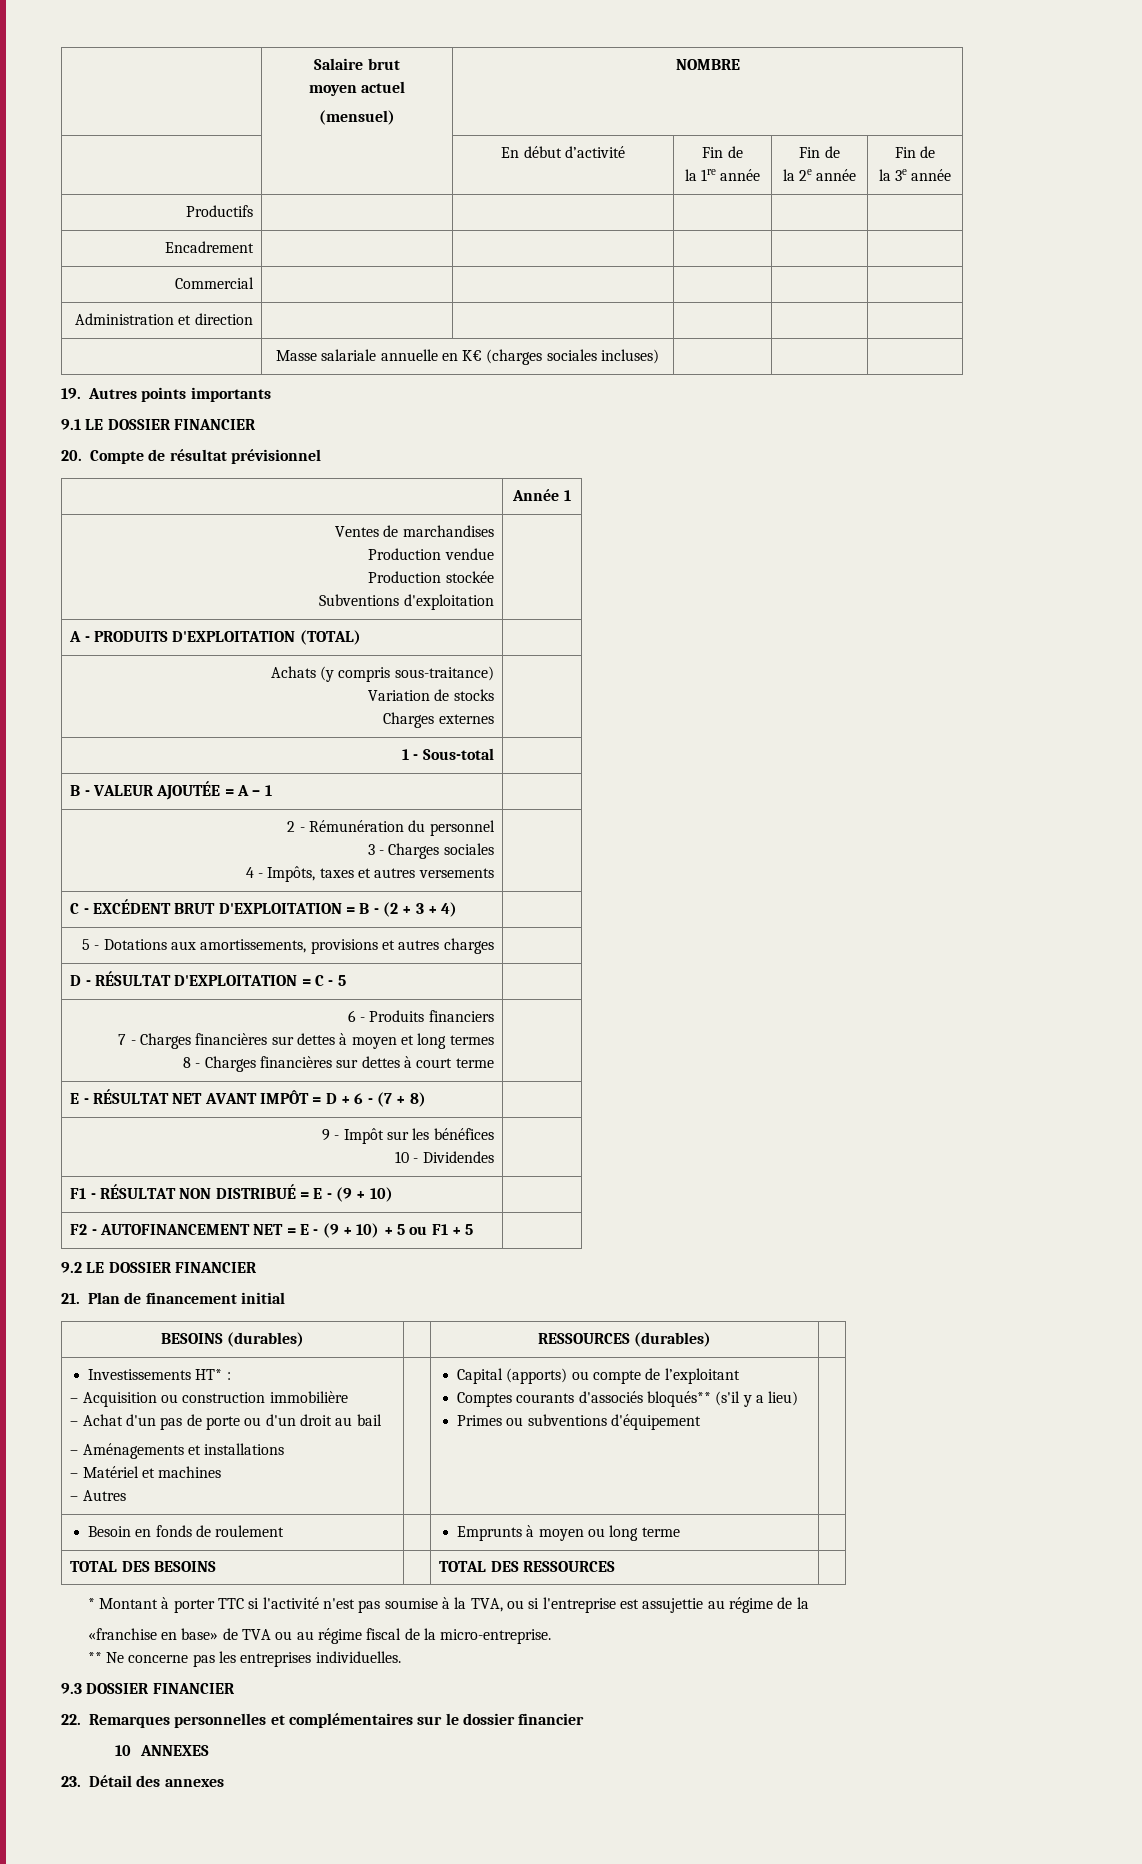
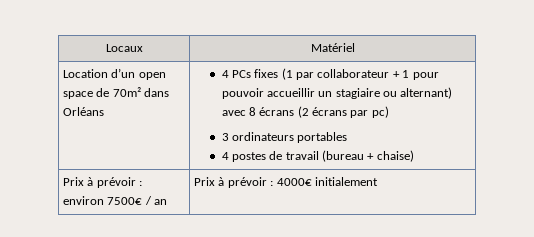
[314,58,400,70] [308,81,406,96] [319,110,395,125] [675,59,740,70] [501,146,625,158] [702,146,743,158] [684,169,761,181] [799,146,840,158] [782,169,857,181] [894,146,936,158] [878,169,952,181] [185,205,253,217] [164,241,254,253] [174,277,254,289] [74,313,253,325] [275,349,660,365] [61,387,271,402] [61,419,256,430] [61,449,321,464] [512,489,571,501] [334,525,494,537] [368,548,494,560] [368,571,494,583] [319,594,494,610] [69,630,361,645] [270,666,494,682] [367,689,494,701] [383,712,494,728] [401,748,494,760] [70,781,272,800] [287,820,495,836] [367,843,494,859] [245,866,494,882] [70,899,458,917] [81,938,494,954] [70,971,346,986] [347,1010,494,1022] [118,1033,494,1049] [182,1056,494,1072] [70,1089,426,1107] [321,1128,494,1144] [394,1151,494,1163] [70,1184,393,1202] [70,1223,474,1238] [61,1262,257,1273] [61,1292,285,1304] [160,1332,305,1347] [537,1332,712,1347] [88,1369,231,1380] [70,1391,348,1407] [70,1414,382,1430] [70,1443,285,1459] [70,1466,222,1478] [70,1490,126,1501] [457,1368,740,1384] [457,1391,799,1407] [457,1414,702,1430] [88,1525,285,1537] [457,1525,680,1541] [70,1561,217,1572] [439,1561,616,1572] [87,1597,809,1613] [87,1628,552,1644] [87,1651,401,1667] [61,1683,235,1694] [61,1713,585,1728] [114,1745,210,1756] [61,1775,224,1787] | Salaire brut // moyen actuel // (mensuel) | NOMBRE // | | En début d’activité | Fin de // la 1re année | Fin de // la 2e année | Fin de // la 3e année // Productifs | | | | | // Encadrement | | | | | // Commercial | | | | | // Administration et direction | | | | | // | Masse salariale annuelle en K€ (charges sociales incluses) | | | // 19. Autres points importants // 9.1 LE DOSSIER FINANCIER // 20. Compte de résultat prévisionnel // | Année 1 // Ventes de marchandises // Production vendue // Production stockée // Subventions d'exploitation | // A - PRODUITS D'EXPLOITATION (TOTAL) | // Achats (y compris sous-traitance) // Variation de stocks // Charges externes | // 1 - Sous-total | // B - VALEUR AJOUTÉE = A – 1 | // 2 - Rémunération du personnel // 3 - Charges sociales // 4 - Impôts, taxes et autres versements | // C - EXCÉDENT BRUT D'EXPLOITATION = B - (2 + 3 + 4) | // 5 - Dotations aux amortissements, provisions et autres charges | // D - RÉSULTAT D'EXPLOITATION = C - 5 | // 6 - Produits financiers // 7 - Charges financières sur dettes à moyen et long termes // 8 - Charges financières sur dettes à court terme | // E - RÉSULTAT NET AVANT IMPÔT = D + 6 - (7 + 8) | // 9 - Impôt sur les bénéfices // 10 - Dividendes | // F1 - RÉSULTAT NON DISTRIBUÉ = E - (9 + 10) | // F2 - AUTOFINANCEMENT NET = E - (9 + 10) + 5 ou F1 + 5 | // 9.2 LE DOSSIER FINANCIER // 21. Plan de financement initial // BESOINS (durables) | | RESSOURCES (durables) | // Investissements HT* : // – Acquisition ou construction immobilière // – Achat d'un pas de porte ou d'un droit au bail // – Aménagements et installations // – Matériel et machines // – Autres | | Capital (apports) ou compte de l’exploitant // Comptes courants d'associés bloqués** (s'il y a lieu) // Primes ou subventions d'équipement | // Besoin en fonds de roulement | | Emprunts à moyen ou long terme | // TOTAL DES BESOINS | | TOTAL DES RESSOURCES | // * Montant à porter TTC si l'activité n'est pas soumise à la TVA, ou si l'entreprise est assujettie au régime de la // «franchise en base» de TVA ou au régime fiscal de la micro-entreprise. // ** Ne concerne pas les entreprises individuelles. // 9.3 DOSSIER FINANCIER // 22. Remarques personnelles et complémentaires sur le dossier financier // 10 ANNEXES // 23. Détail des annexes -> [105,44,143,52] [310,43,355,52] [63,68,166,80] [63,87,170,99] [63,107,105,116] [221,68,439,80] [221,87,453,99] [221,106,389,118] [221,132,348,143] [221,150,414,162] [63,177,143,188] [63,196,168,205] [194,177,378,188] Locaux | Matériel // Location d’un open space de 70m² dans Orléans | 4 PCs fixes (1 par collaborateur + 1 pour pouvoir accueillir un stagiaire ou alternant) avec 8 écrans (2 écrans par pc) // 3 ordinateurs portables // 4 postes de travail (bureau + chaise) // Prix à prévoir : environ 7500€ / an | Prix à prévoir : 4000€ initialement

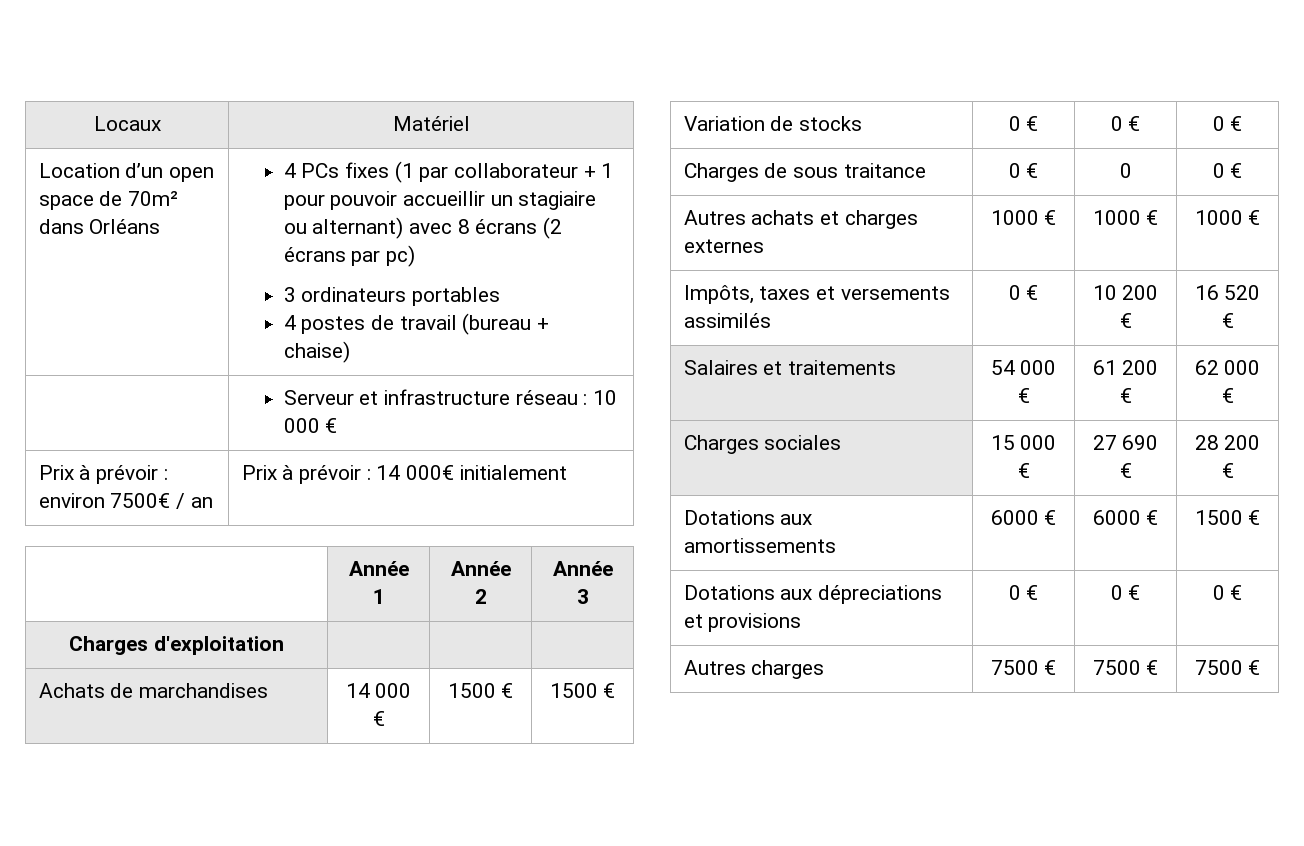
(414, 156) none -> [283,389,617,405] [283,418,338,433] // | Serveur et infrastructure réseau : 10 000 €
[276,178,312,186] 4000€ -> [376,465,454,480] 14 000€
(378, 181) none -> [348,561,409,576] [372,589,385,604] [450,561,511,576] [474,589,487,604] [552,561,613,576] [576,589,589,604] [69,636,284,655] [38,683,268,698] [345,683,412,698] [372,711,385,726] [447,683,514,698] [549,683,616,698] [683,116,862,131] [1008,116,1039,131] [1110,116,1141,131] [1212,116,1243,131] [683,163,926,182] [1008,163,1039,178] [1119,163,1132,178] [1212,163,1243,178] [683,210,918,229] [683,239,764,253] [990,210,1057,225] [1092,210,1159,225] [1194,210,1261,225] [683,285,950,304] [683,313,771,328] [1008,285,1039,300] [1092,285,1159,300] [1119,313,1132,328] [1194,285,1261,300] [1221,313,1234,328] [683,360,896,375] [990,360,1057,375] [1017,388,1030,403] [1092,360,1159,375] [1119,388,1132,403] [1194,360,1261,375] [1221,388,1234,403] [683,435,842,454] [990,435,1057,450] [1017,463,1030,478] [1092,435,1159,450] [1119,463,1132,478] [1194,435,1261,450] [1221,463,1234,478] [683,510,813,525] [683,538,836,553] [990,510,1057,525] [1092,510,1159,525] [1194,510,1261,525] [683,585,942,604] [683,613,802,632] [1008,585,1039,600] [1110,585,1141,600] [1212,585,1243,600] [683,660,825,679] [990,660,1057,675] [1092,660,1159,675] [1194,660,1261,675] // | Année 1 | Année 2 | Année 3 // Charges d'exploitation | | | // Achats de marchandises | 14 000 € | 1500 € | 1500 € // Variation de stocks | 0 € | 0 € | 0 € // Charges de sous traitance | 0 € | 0 | 0 € // Autres achats et charges externes | 1000 € | 1000 € | 1000 € // Impôts, taxes et versements assimilés | 0 € | 10 200 € | 16 520 € // Salaires et traitements | 54 000 € | 61 200 € | 62 000 € // Charges sociales | 15 000 € | 27 690 € | 28 200 € // Dotations aux amortissements | 6000 € | 6000 € | 1500 € // Dotations aux dépreciations et provisions | 0 € | 0 € | 0 € // Autres charges | 7500 € | 7500 € | 7500 €

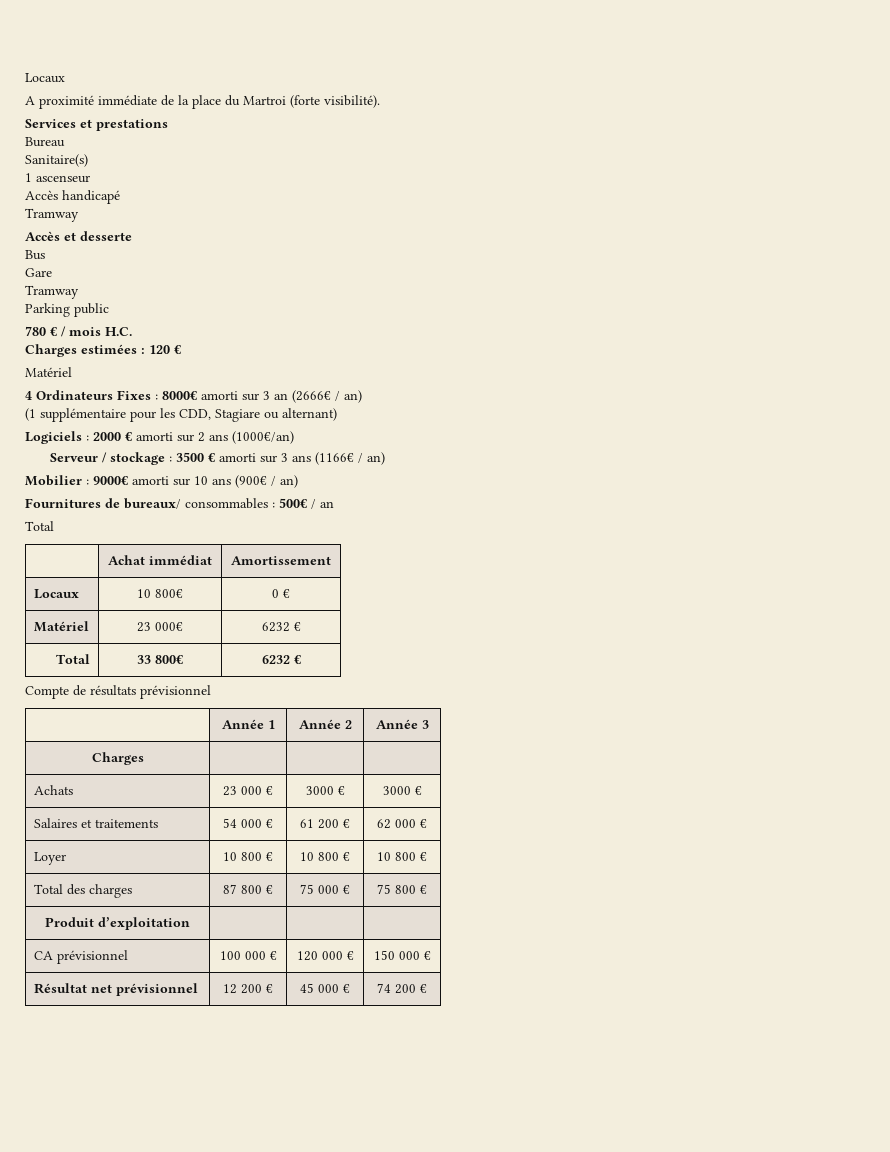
[93,116,161,131] [392,116,470,131] [38,163,214,182] [38,191,178,210] [38,219,161,234] [283,161,614,183] [283,191,597,210] [283,217,562,239] [283,245,415,267] [283,287,500,306] [283,313,549,335] [283,341,350,363] [283,389,617,405] [283,418,338,433] [38,465,168,484] [38,493,213,509] [241,465,567,484] Locaux | Matériel // Location d’un open space de 70m² dans Orléans | 4 PCs fixes (1 par collaborateur + 1 pour pouvoir accueillir un stagiaire ou alternant) avec 8 écrans (2 écrans par pc) // 3 ordinateurs portables // 4 postes de travail (bureau + chaise) // | Serveur et infrastructure réseau : 10 000 € // Prix à prévoir : environ 7500€ / an | Prix à prévoir : 14 000€ initialement -> [25,73,65,83] [25,95,380,109] [25,119,168,131] [25,137,65,147] [25,154,88,167] [25,173,90,183] [25,190,120,204] [25,208,79,222] [25,231,132,241] [25,250,45,260] [25,268,52,277] [25,285,79,299] [25,303,109,317] [25,326,132,337] [25,344,181,357] [25,367,72,377] [25,390,362,403] [25,408,337,422] [25,431,294,444] [50,452,386,465] [25,475,298,488] [25,498,334,509] [25,521,54,531] [108,555,212,565] [231,556,331,565] [33,589,79,599] [137,589,183,598] [272,589,290,598] [33,621,89,632] [137,622,183,632] [261,622,301,632] [56,654,91,664] [137,655,183,664] [261,655,301,664] [25,685,211,699] Locaux // A proximité immédiate de la place du Martroi (forte visibilité). // Services et prestations // Bureau // Sanitaire(s) // 1 ascenseur // Accès handicapé // Tramway // Accès et desserte // Bus // Gare // Tramway // Parking public // 780 € / mois H.C. // Charges estimées : 120 € // Matériel // 4 Ordinateurs Fixes : 8000€ amorti sur 3 an (2666€ / an) // (1 supplémentaire pour les CDD, Stagiare ou alternant) // Logiciels : 2000 € amorti sur 2 ans (1000€/an) // Serveur / stockage : 3500 € amorti sur 3 ans (1166€ / an) // Mobilier : 9000€ amorti sur 10 ans (900€ / an) // Fournitures de bureaux/ consommables : 500€ / an // Total // | Achat immédiat | Amortissement // Locaux | 10 800€ | 0 € // Matériel | 23 000€ | 6232 € // Total | 33 800€ | 6232 € // Compte de résultats prévisionnel
[153,636,284,655] d'exploitation -> (144, 758) none
[110,683,268,698] [345,683,412,698] [372,711,385,726] [447,683,514,698] [549,683,616,698] [683,116,862,131] [1008,116,1039,131] [1110,116,1141,131] [1212,116,1243,131] [683,163,926,182] [1008,163,1039,178] [1119,163,1132,178] [1212,163,1243,178] [683,210,918,229] [683,239,764,253] [990,210,1057,225] [1092,210,1159,225] [1194,210,1261,225] [683,285,950,304] [683,313,771,328] [1008,285,1039,300] [1092,285,1159,300] [1119,313,1132,328] [1194,285,1261,300] de marchandises | 14 000 € | 1500 € | 1500 € // Variation de stocks | 0 € | 0 € | 0 € // Charges de sous traitance | 0 € | 0 | 0 € // Autres achats et charges externes | 1000 € | 1000 € | 1000 € // Impôts, taxes et versements assimilés | 0 € | 10 200 € | 16 520 -> [223,786,273,796] [305,786,345,795] [382,786,411,795] | 23 000 € | 3000 € | 3000
[683,435,842,454] [990,435,1057,450] [1017,463,1030,478] [1092,435,1159,450] [1119,463,1132,478] [1194,435,1261,450] [1221,463,1234,478] [683,510,813,525] [683,538,836,553] [990,510,1057,525] [1092,510,1159,525] [1194,510,1261,525] [683,585,942,604] [683,613,802,632] [1008,585,1039,600] [1110,585,1141,600] [1212,585,1243,600] [683,660,825,679] [990,660,1057,675] [1092,660,1159,675] [1194,660,1261,675] Charges sociales | 15 000 € | 27 690 € | 28 200 € // Dotations aux amortissements | 6000 € | 6000 € | 1500 € // Dotations aux dépreciations et provisions | 0 € | 0 € | 0 € // Autres charges | 7500 € | 7500 € | 7500 € -> [33,852,66,865] [223,852,273,861] [300,852,350,861] [377,852,427,861] [33,884,132,898] [223,884,273,894] [300,884,350,894] [377,884,427,894] [45,917,190,930] [33,950,128,964] [219,951,277,960] [296,951,354,961] [373,950,431,960] [33,983,198,996] [223,984,273,994] [300,983,350,993] [377,983,427,994] Loyer | 10 800 € | 10 800 € | 10 800 € // Total des charges | 87 800 € | 75 000 € | 75 800 € // Produit d’exploitation | | | // CA prévisionnel | 100 000 € | 120 000 € | 150 000 € // Résultat net prévisionnel | 12 200 € | 45 000 € | 74 200 €

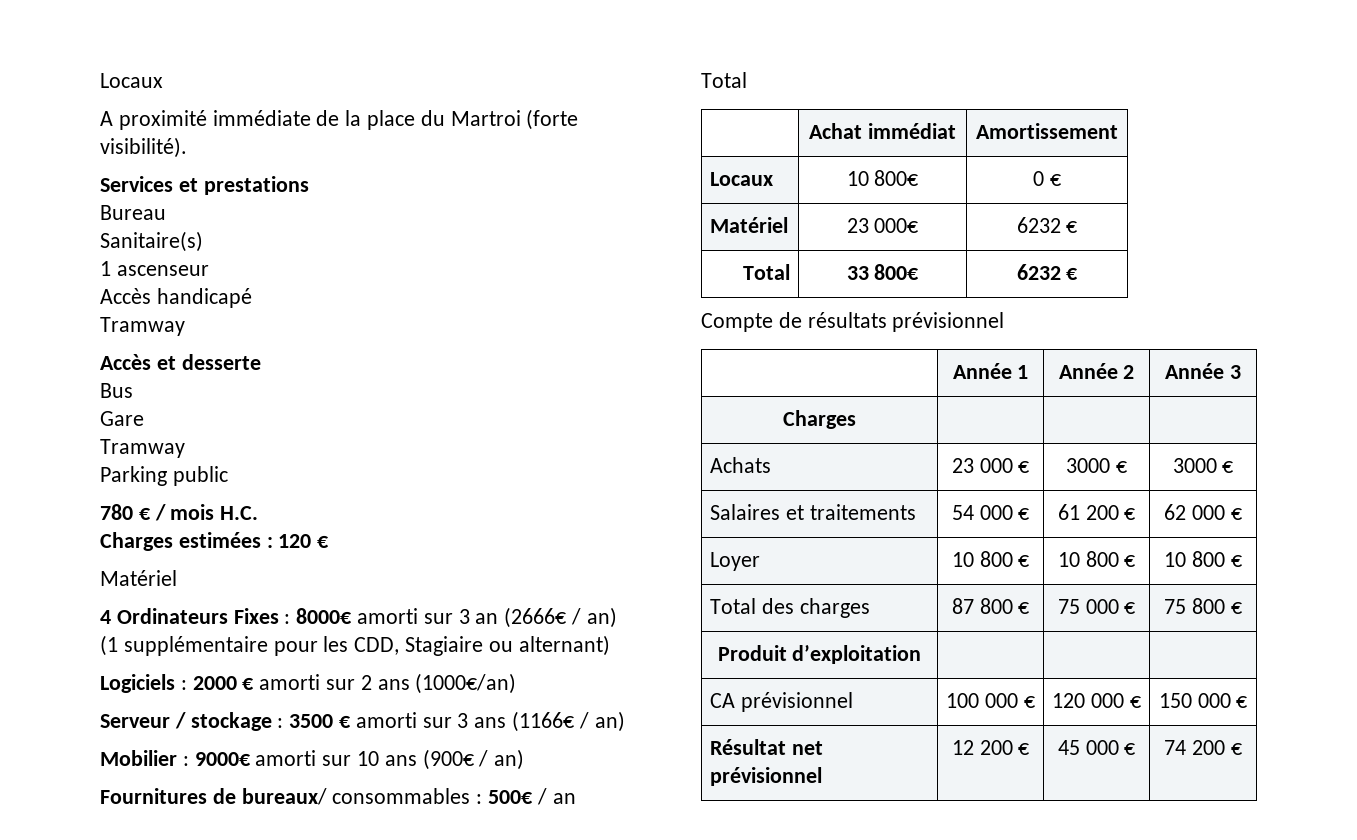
[215,409,260,422] Stagiare -> [405,636,484,656] Stagiaire

